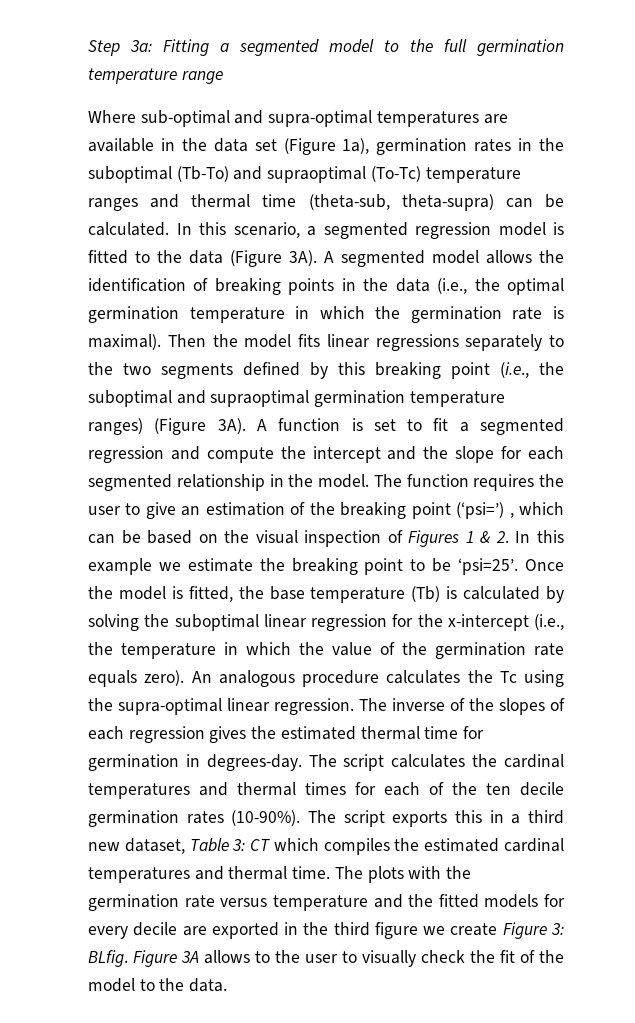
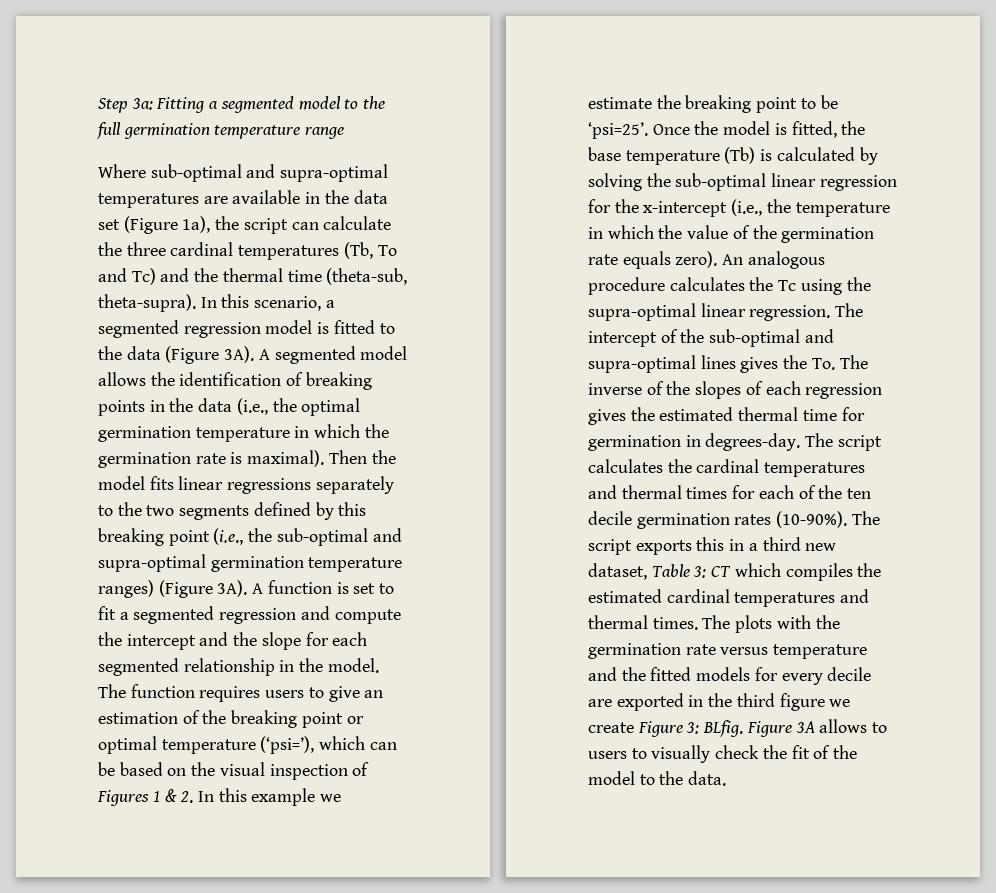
[376,138,564,155] [88,166,521,183] [88,194,564,211] [88,222,169,236] germination rates in the suboptimal (Tb-To) and supraoptimal (To-Tc) temperature ranges and thermal time (theta-sub, theta-supra) can be calculated. -> [215,216,392,234] [98,242,397,260] [98,268,408,285] [98,294,196,312] the script can calculate the three cardinal temperatures (Tb, To and Tc) and the thermal time (theta-sub, theta-supra).
[88,390,310,407] suboptimal and supraoptimal -> [276,528,402,546] [98,554,206,572] sub-optimal and supra-optimal
[539,474,564,487] [88,506,121,515] the user -> [265,690,305,698] users
[456,502,514,519] (‘psi=’) , -> [346,716,364,724] [98,736,315,754] or optimal temperature (‘psi=’),
[174,614,259,631] suboptimal -> [675,173,767,191] sub-optimal
(387, 704) none -> [588,329,834,347] [588,355,868,373] intercept of the sub-optimal and supra-optimal lines gives the To. The
[292,866,331,879] time. -> [652,617,698,630] times.
[275,950,338,963] the user -> [588,751,627,759] users

